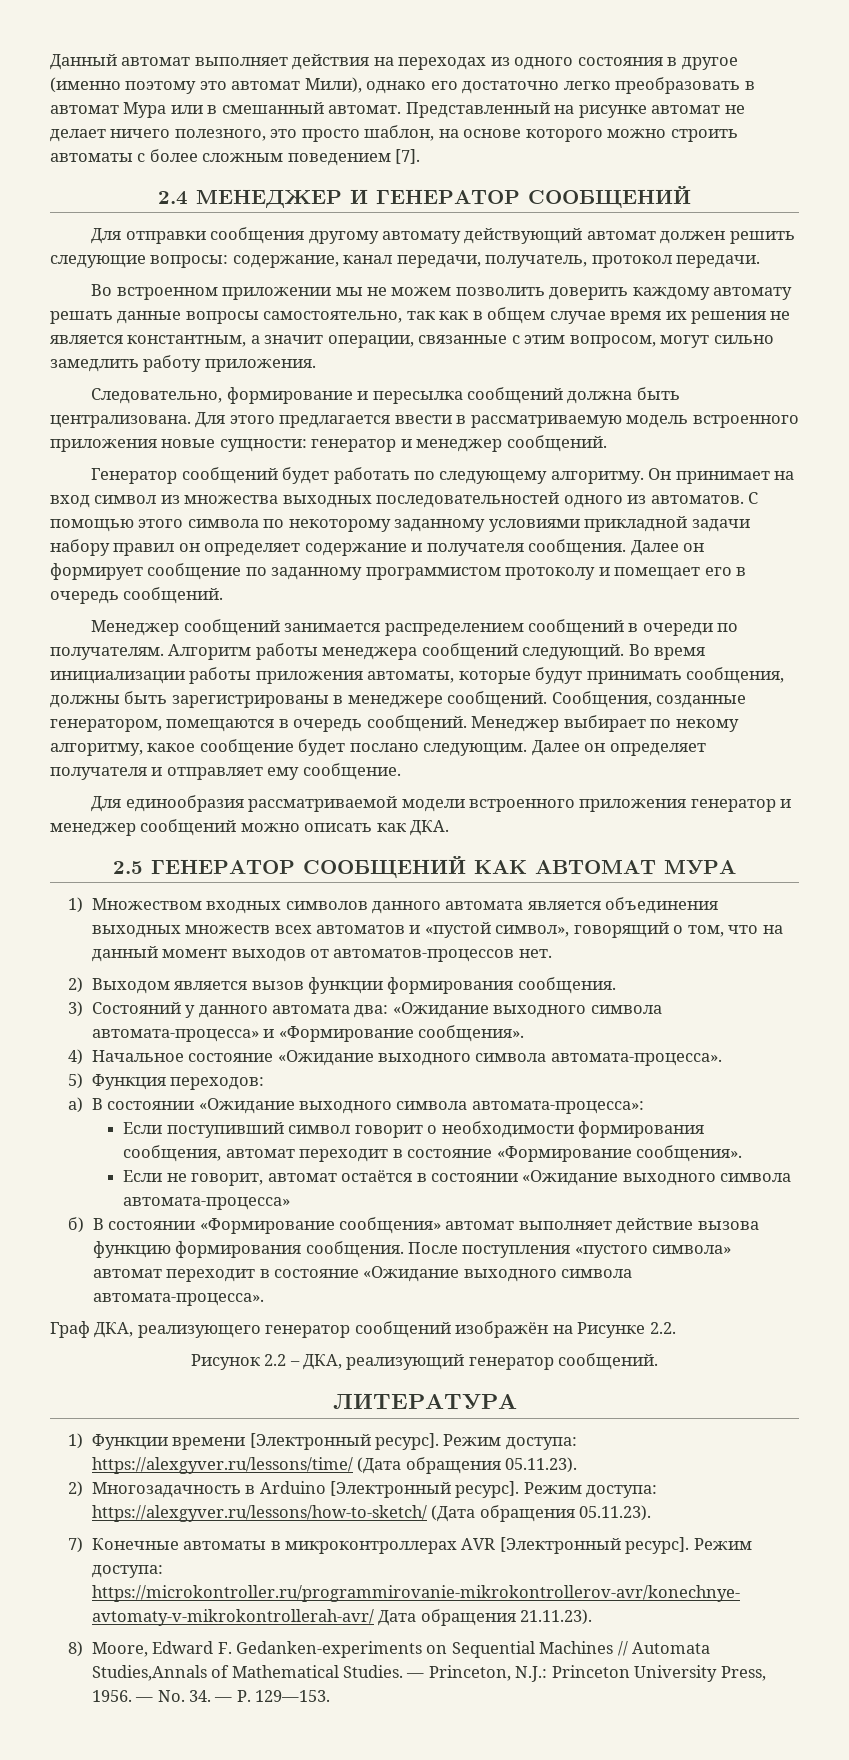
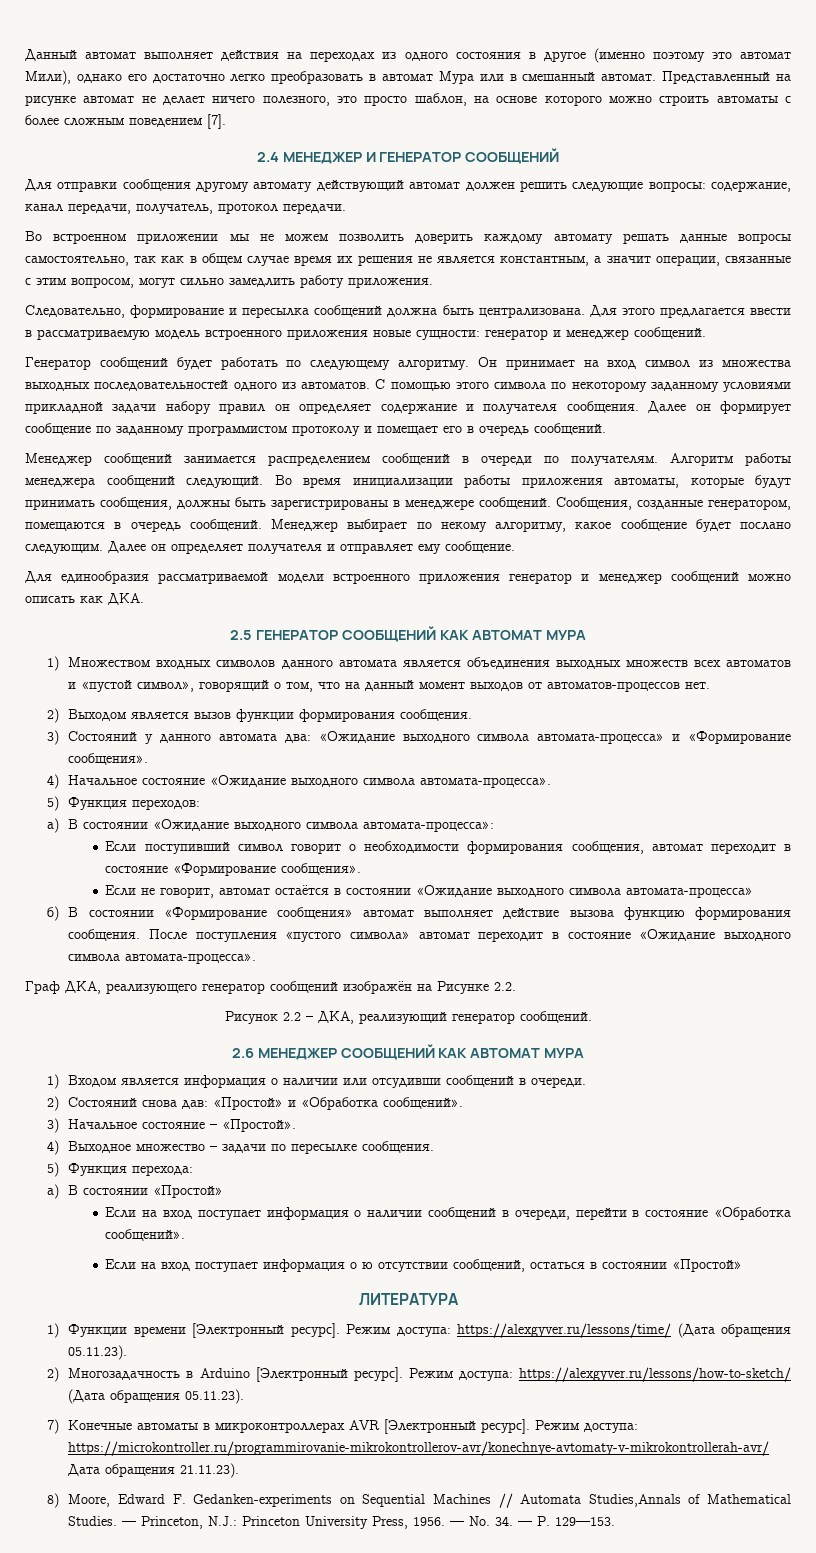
(659, 1361) none -> [231,1044,585,1060] [46,1074,587,1089] [46,1096,464,1111] [46,1118,297,1133] [46,1140,435,1155] [46,1162,194,1177] [46,1184,224,1199] [105,1207,791,1220] [105,1229,186,1241] [105,1259,743,1272] // 2.6 МЕНЕДЖЕР СООБЩЕНИЙ КАК АВТОМАТ МУРА // 1) Входом является информация о наличии или отсудивши сообщений в очереди. // 2) Состояний снова дав: «Простой» и «Обработка сообщений». // 3) Начальное состояние – «Простой». // 4) Выходное множество – задачи по пересылке сообщения. // 5) Функция перехода: // а) В состоянии «Простой» // Если на вход поступает информация о наличии сообщений в очереди, перейти в состояние «Обработка сообщений». // Если на вход поступает информация о ю отсутствии сообщений, остаться в состоянии «Простой»

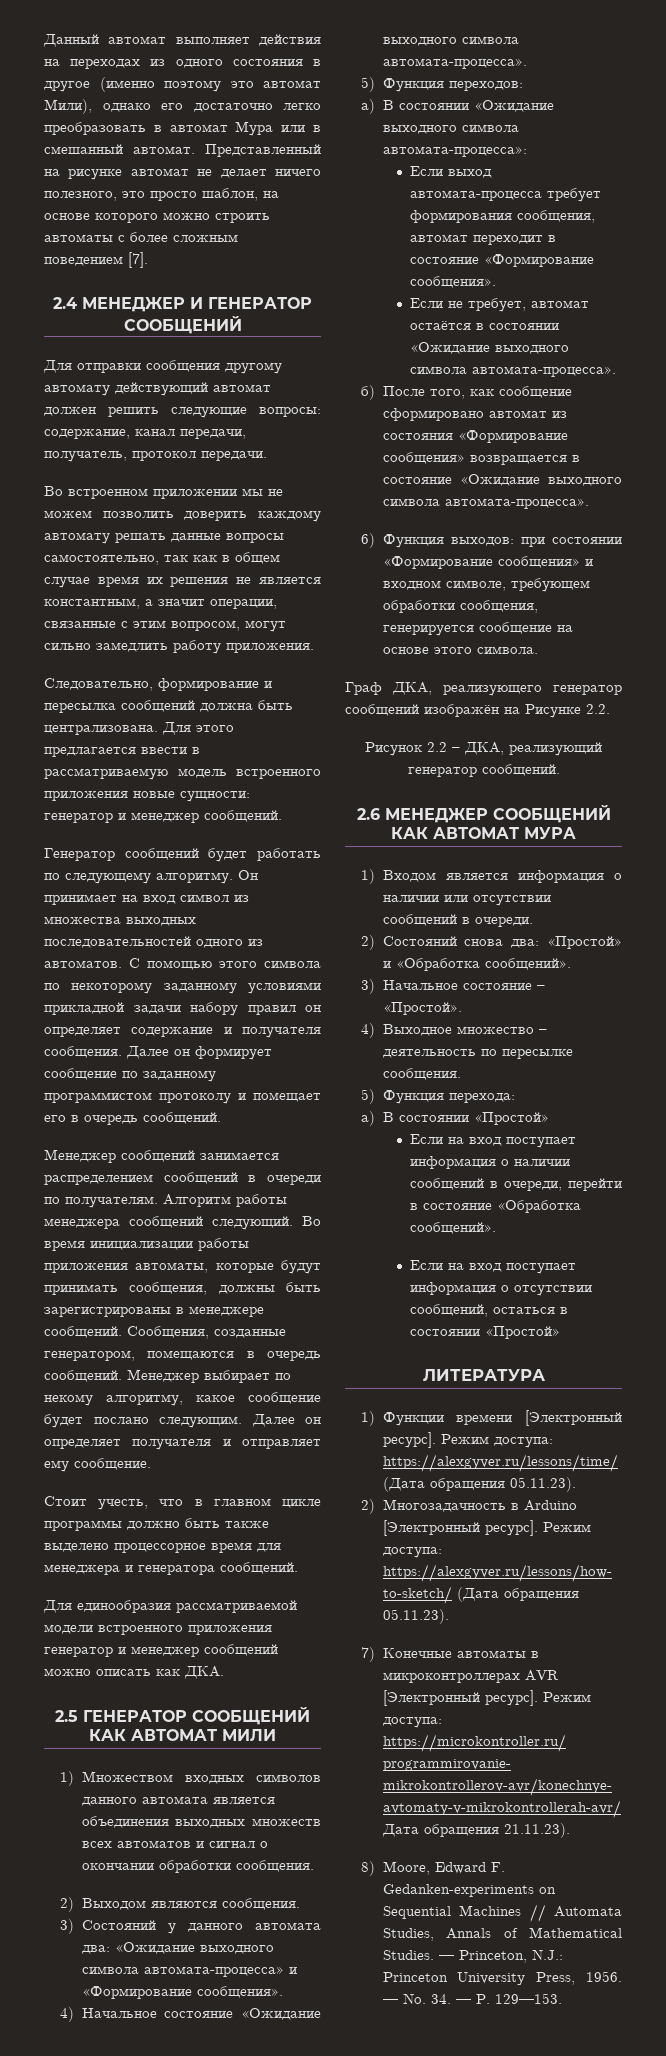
(515, 547) none -> [44,1496,321,1510] [44,1518,269,1531] [44,1542,281,1553] [44,1562,298,1575] // Стоит учесть, что в главном цикле программы должно быть также выделено процессорное время для менеджера и генератора сообщений.
[545,630,586,640] МУРА -> [222,1729,276,1741] МИЛИ
[81,680,711,692] [46,708,396,723] «пустой символ», говорящий о том, что на данный момент выходов от автоматов-процессов нет. // 2) Выходом является вызов функции формирования -> [208,1841,268,1848] [81,1860,314,1873] [60,1897,217,1912] сигнал о окончании обработки сообщения. // 2) Выходом являются
[144,841,460,854] поступивший символ говорит о необходимости -> [448,169,493,178] [410,188,602,202] выход автомата-процесса требует
[160,887,215,898] говорит, -> [468,298,527,312] требует,
[626,887,754,898] автомата-процесса» -> [472,366,617,377] автомата-процесса».
[68,907,792,920] [68,929,544,942] В состоянии «Формирование сообщения» автомат выполняет действие вызова функцию формирования сообщения. После поступления «пустого символа» автомат переходит -> [382,386,572,399] [382,408,567,421] [382,430,568,443] [382,452,567,465] После того, как сообщение сформировано автомат из состояния «Формирование сообщения» возвращается
(257, 958) none -> [361,533,622,548] [382,556,593,569] [382,578,590,592] [382,600,538,613] [382,622,573,636] [382,646,538,654] // 6) Функция выходов: при состоянии «Формирование сообщения» и входном символе, требующем обработки сообщения, генерируется сообщение на основе этого символа.
[372,1078,442,1088] отсудивши -> [472,895,551,906] отсутствии
[182,1100,209,1109] дав: -> [511,939,540,948] два:
[222,1144,267,1153] задачи -> [382,1049,476,1058] деятельность
[362,1262,374,1270] ю -> (510, 1288) none
[588,1494,681,1507] Studies,Annals -> [382,1928,492,1941] Studies, Annals

